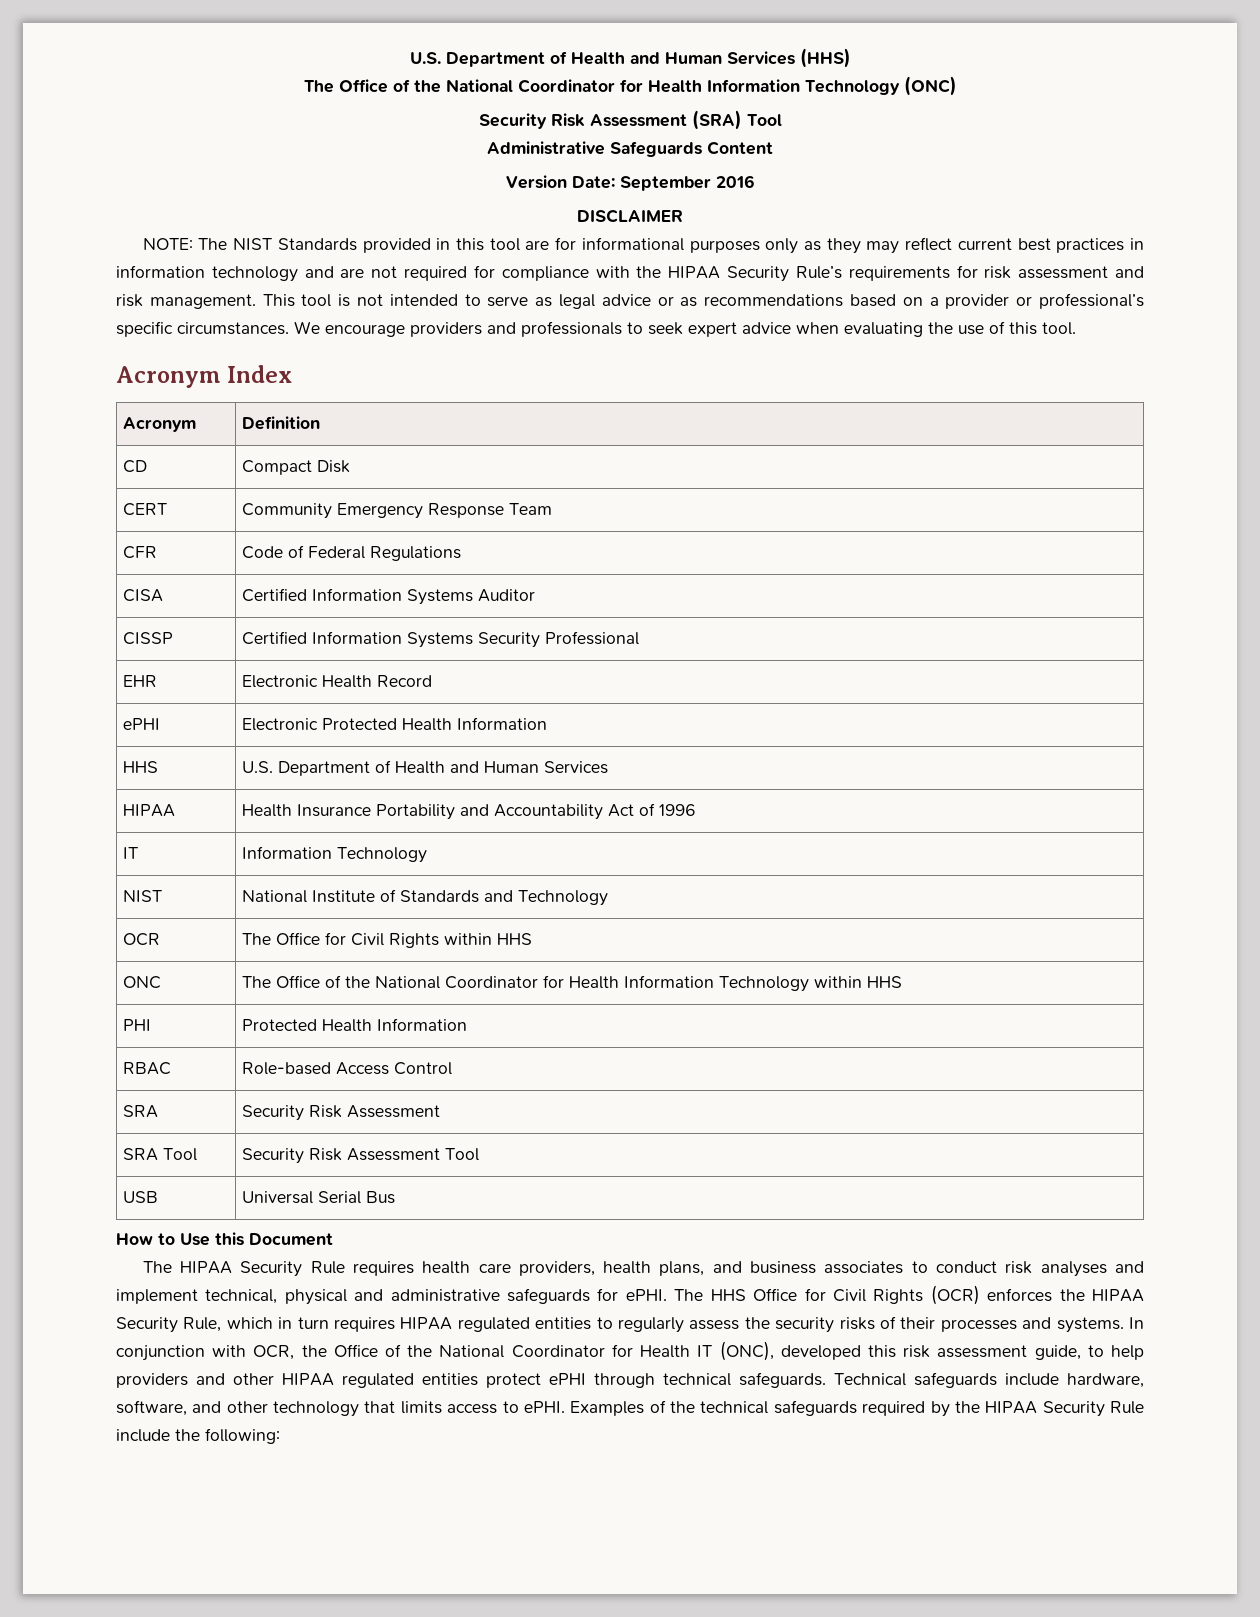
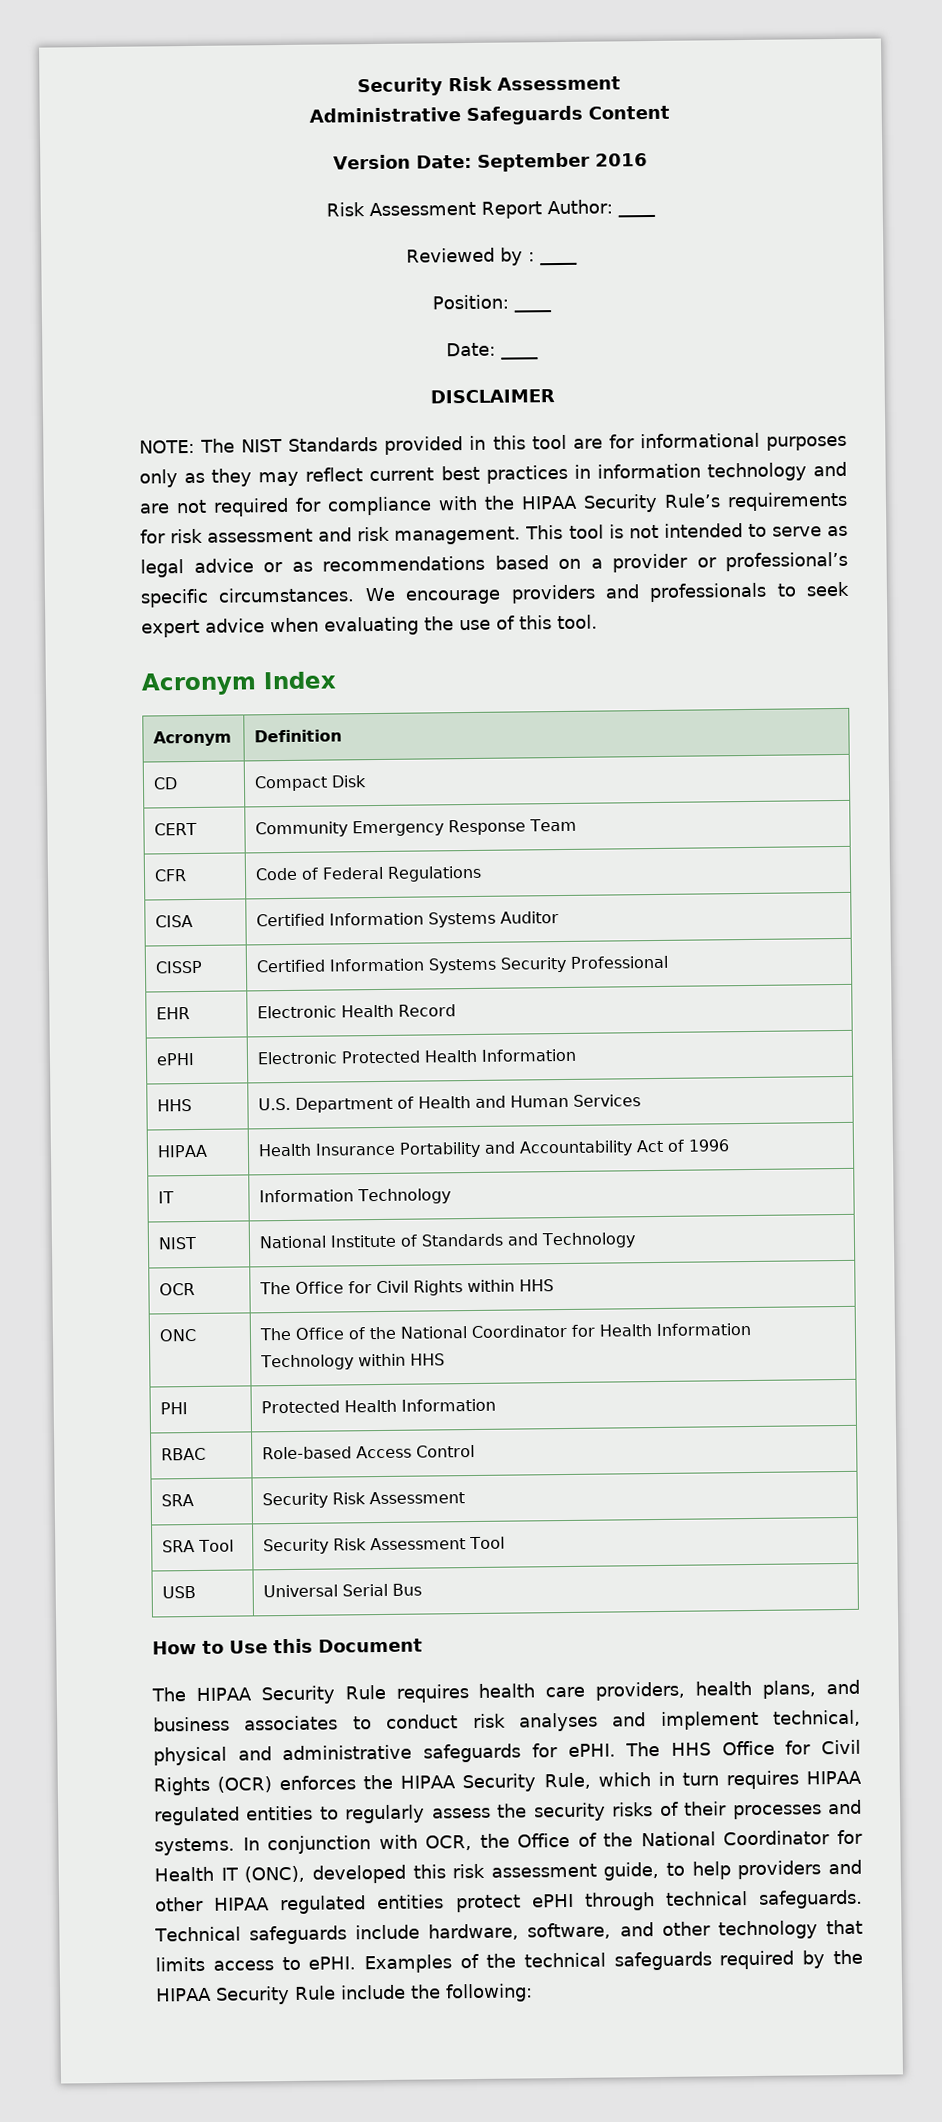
[409,48,851,68] [303,76,957,96] [478,110,782,130] U.S. Department of Health and Human Services (HHS) // The Office of the National Coordinator for Health Information Technology (ONC) // Security Risk Assessment (SRA) Tool -> [357,76,621,97] Security Risk Assessment
(755, 181) none -> [325,199,656,219] [405,247,578,266] [431,294,552,313] [446,342,539,360] // Risk Assessment Report Author: ____ // Reviewed by : ____ // Position: ____ // Date: ____

